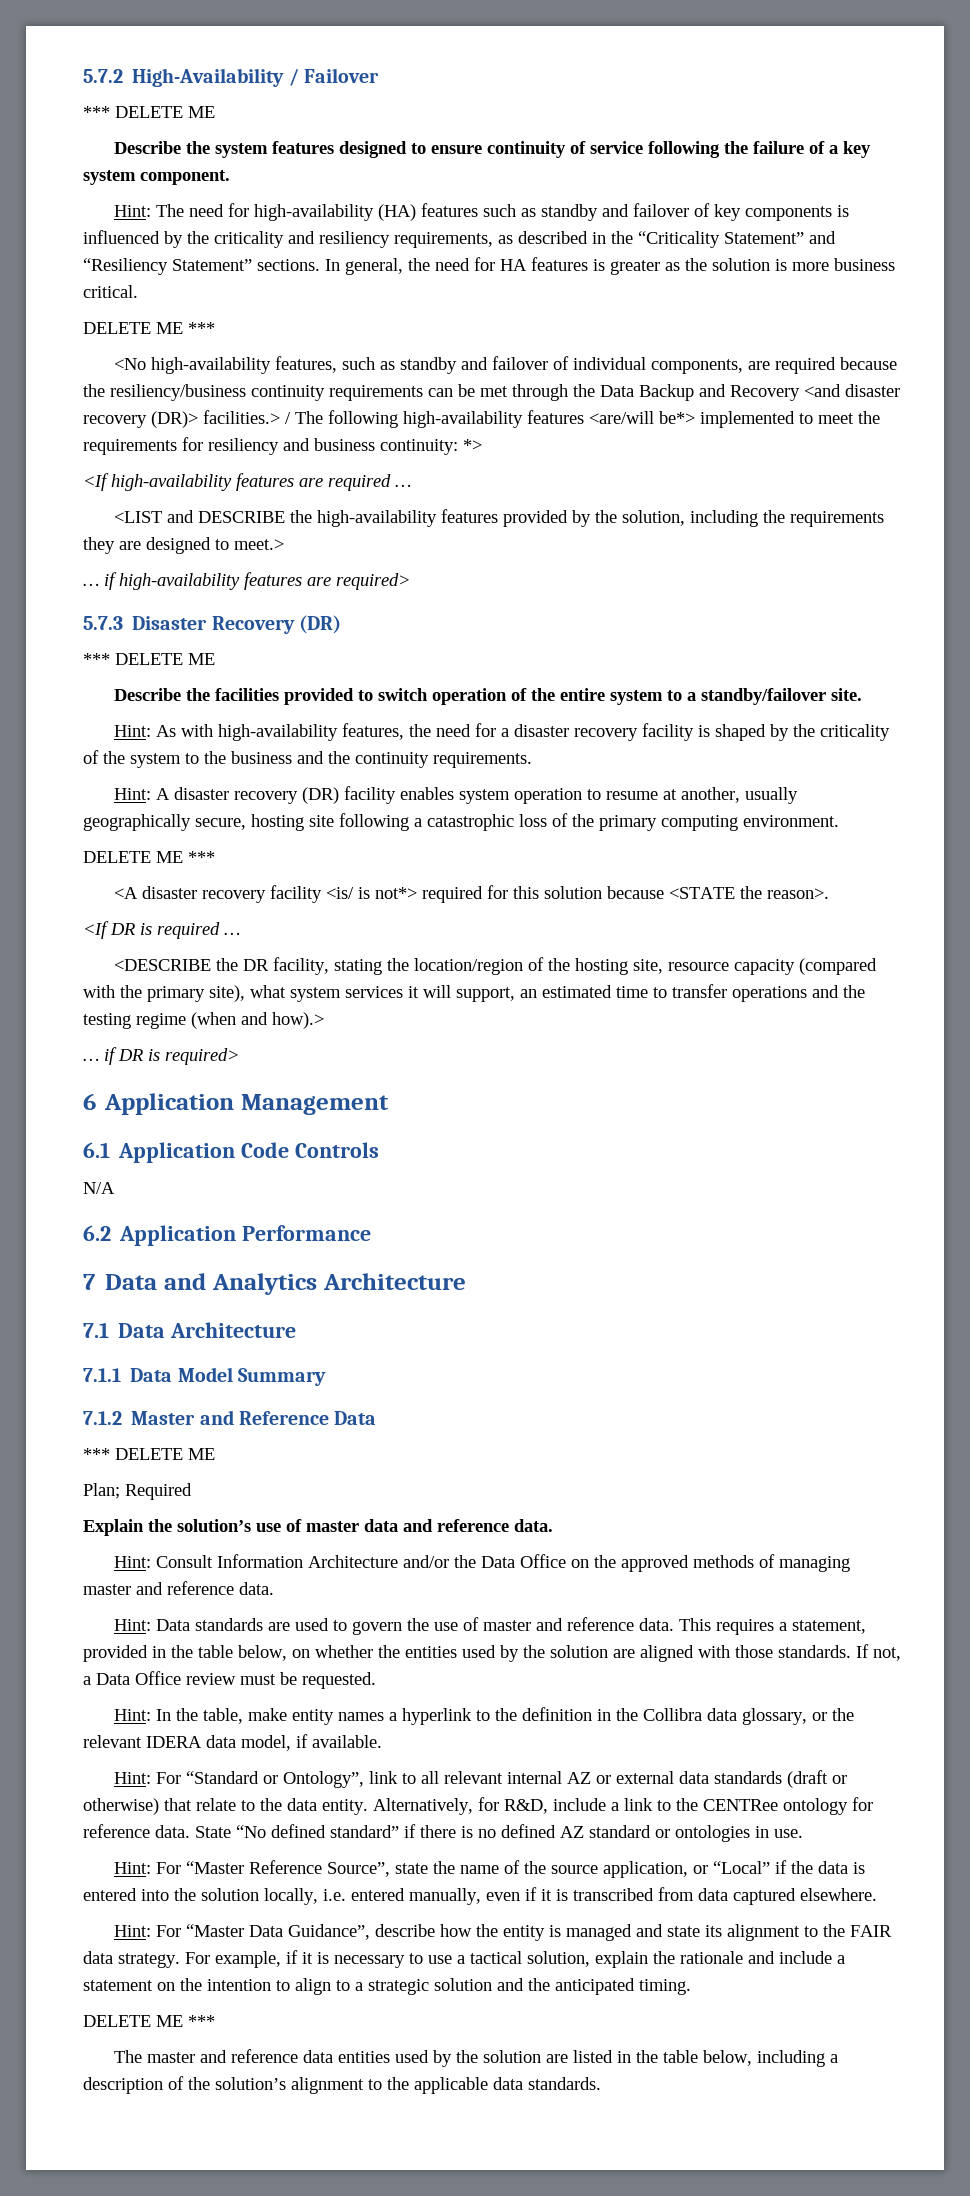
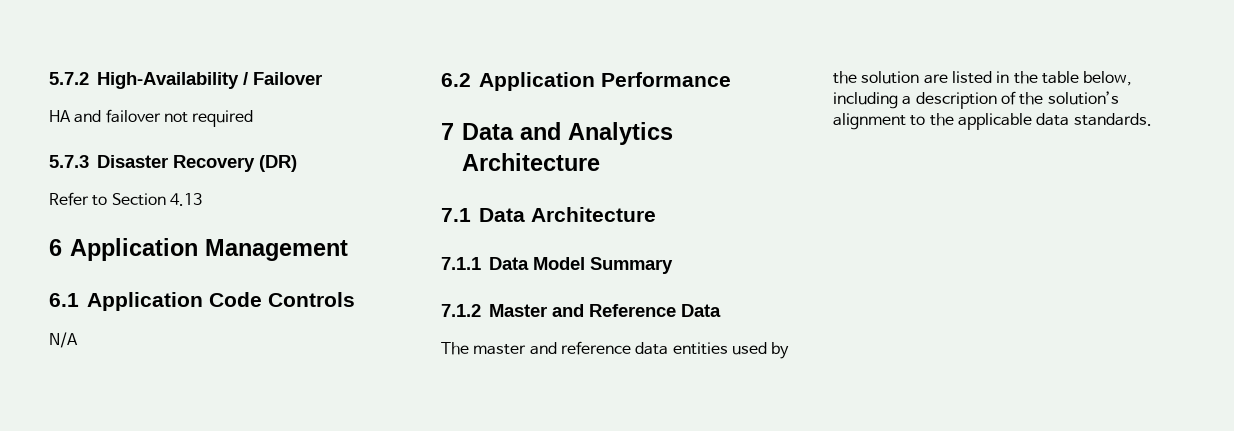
[83,106,215,118] [113,141,871,158] [83,170,230,185] [113,203,849,221] [83,230,836,248] [83,257,895,275] [83,285,138,298] [83,322,215,334] [113,356,897,374] [83,384,900,401] [83,410,880,428] [83,437,482,455] [83,473,411,491] [113,509,884,527] [83,537,284,554] [83,572,410,590] [83,615,342,634] [83,653,215,665] [113,688,862,705] [113,723,890,741] [83,750,532,768] [113,786,798,804] [83,813,839,831] [83,851,215,863] [113,885,829,903] [83,921,240,939] [113,957,877,975] [83,984,865,1002] [83,1012,324,1029] [83,1047,239,1065] *** DELETE ME // Describe the system features designed to ensure continuity of service following the failure of a key system component. // Hint: The need for high-availability (HA) features such as standby and failover of key components is influenced by the criticality and resiliency requirements, as described in the “Criticality Statement” and “Resiliency Statement” sections. In general, the need for HA features is greater as the solution is more business critical. // DELETE ME *** // <No high-availability features, such as standby and failover of individual components, are required because the resiliency/business continuity requirements can be met through the Data Backup and Recovery <and disaster recovery (DR)> facilities.> / The following high-availability features <are/will be*> implemented to meet the requirements for resiliency and business continuity: *> // <If high-availability features are required … // <LIST and DESCRIBE the high-availability features provided by the solution, including the requirements they are designed to meet.> // … if high-availability features are required> // 5.7.3 Disaster Recovery (DR) // *** DELETE ME // Describe the facilities provided to switch operation of the entire system to a standby/failover site. // Hint: As with high-availability features, the need for a disaster recovery facility is shaped by the criticality of the system to the business and the continuity requirements. // Hint: A disaster recovery (DR) facility enables system operation to resume at another, usually geographically secure, hosting site following a catastrophic loss of the primary computing environment. // DELETE ME *** // <A disaster recovery facility <is/ is not*> required for this solution because <STATE the reason>. // <If DR is required … // <DESCRIBE the DR facility, stating the location/region of the hosting site, resource capacity (compared with the primary site), what system services it will support, an estimated time to transfer operations and the testing regime (when and how).> // … if DR is required> -> [49,109,254,127] [49,155,297,172] [49,192,202,206] HA and failover not required // 5.7.3 Disaster Recovery (DR) // Refer to Section 4.13
[83,1448,215,1460] [83,1483,192,1500] [83,1519,553,1536] [113,1554,850,1572] [83,1581,274,1595] [113,1617,866,1635] [83,1644,901,1662] [83,1671,376,1689] [113,1707,854,1725] [83,1734,382,1751] [113,1770,847,1788] [83,1797,873,1815] [83,1824,803,1842] [113,1860,865,1878] [83,1887,877,1905] [113,1924,892,1941] [83,1950,845,1968] [83,1978,691,1995] [83,2015,215,2027] // *** DELETE ME // Plan; Required // Explain the solution’s use of master data and reference data. // Hint: Consult Information Architecture and/or the Data Office on the approved methods of managing master and reference data. // Hint: Data standards are used to govern the use of master and reference data. This requires a statement, provided in the table below, on whether the entities used by the solution are aligned with those standards. If not, a Data Office review must be requested. // Hint: In the table, make entity names a hyperlink to the definition in the Collibra data glossary, or the relevant IDERA data model, if available. // Hint: For “Standard or Ontology”, link to all relevant internal AZ or external data standards (draft or otherwise) that relate to the data entity. Alternatively, for R&D, include a link to the CENTRee ontology for reference data. State “No defined standard” if there is no defined AZ standard or ontologies in use. // Hint: For “Master Reference Source”, state the name of the source application, or “Local” if the data is entered into the solution locally, i.e. entered manually, even if it is transcribed from data captured elsewhere. // Hint: For “Master Data Guidance”, describe how the entity is managed and state its alignment to the FAIR data strategy. For example, if it is necessary to use a tactical solution, explain the rationale and include a statement on the intention to align to a strategic solution and the anticipated timing. // DELETE ME *** -> (721, 310) none

